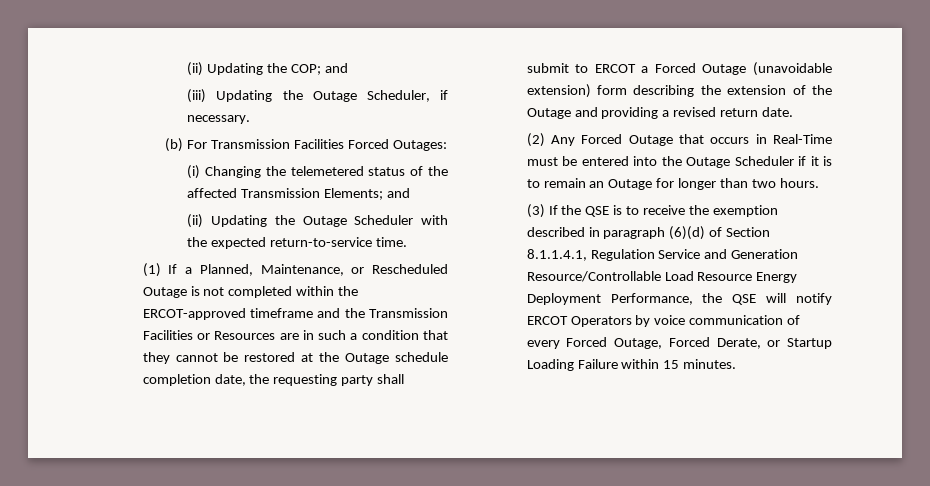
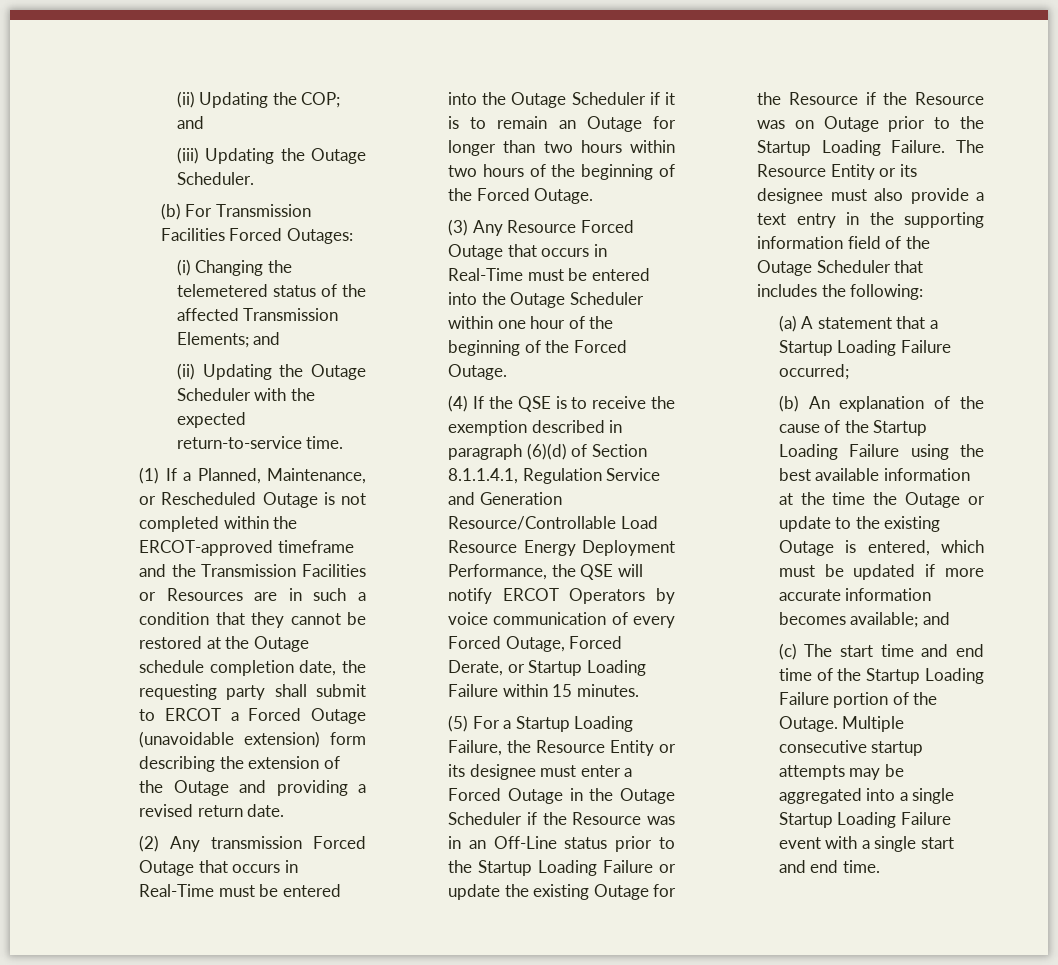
[366,90,448,102] [187,115,251,124] Scheduler, if necessary. -> [177,172,254,185] Scheduler.
(575, 140) none -> [211,836,303,849] transmission
[779,178,819,188] [526,204,545,218] hours. // (3) -> [580,140,675,153] [448,164,675,180] [448,188,594,204] [448,219,634,236] [448,244,607,260] [448,268,650,281] [448,292,644,308] [448,316,613,329] [448,340,627,356] [448,364,508,380] [448,395,469,412] hours within two hours of the beginning of the Forced Outage. // (3) Any Resource Forced Outage that occurs in Real-Time must be entered into the Outage Scheduler within one hour of the beginning of the Forced Outage. // (4)
(737, 364) none -> [448,715,633,732] [448,740,676,756] [448,764,632,780] [448,788,675,804] [448,812,675,825] [448,836,675,852] [448,860,676,876] [448,884,676,900] [757,92,984,105] [757,116,984,132] [757,140,984,156] [757,164,917,180] [757,188,984,204] [757,212,984,228] [757,236,930,249] [757,260,924,276] [757,284,924,300] [778,315,938,332] [778,340,951,356] [778,364,849,380] [778,395,984,412] [778,420,928,436] [778,444,984,460] [778,468,970,481] [778,492,985,508] [778,516,941,532] [778,540,984,556] [778,564,984,580] [778,588,932,601] [778,612,950,628] [778,643,984,660] [778,668,984,684] [778,692,938,708] [778,716,905,732] [778,740,924,756] [778,764,904,780] [778,788,955,804] [778,812,951,828] [778,836,954,852] [778,860,880,873] // (5) For a Startup Loading Failure, the Resource Entity or its designee must enter a Forced Outage in the Outage Scheduler if the Resource was in an Off-Line status prior to the Startup Loading Failure or update the existing Outage for the Resource if the Resource was on Outage prior to the Startup Loading Failure. The Resource Entity or its designee must also provide a text entry in the supporting information field of the Outage Scheduler that includes the following: // (a) A statement that a Startup Loading Failure occurred; // (b) An explanation of the cause of the Startup Loading Failure using the best available information at the time the Outage or update to the existing Outage is entered, which must be updated if more accurate information becomes available; and // (c) The start time and end time of the Startup Loading Failure portion of the Outage. Multiple consecutive startup attempts may be aggregated into a single Startup Loading Failure event with a single start and end time.

